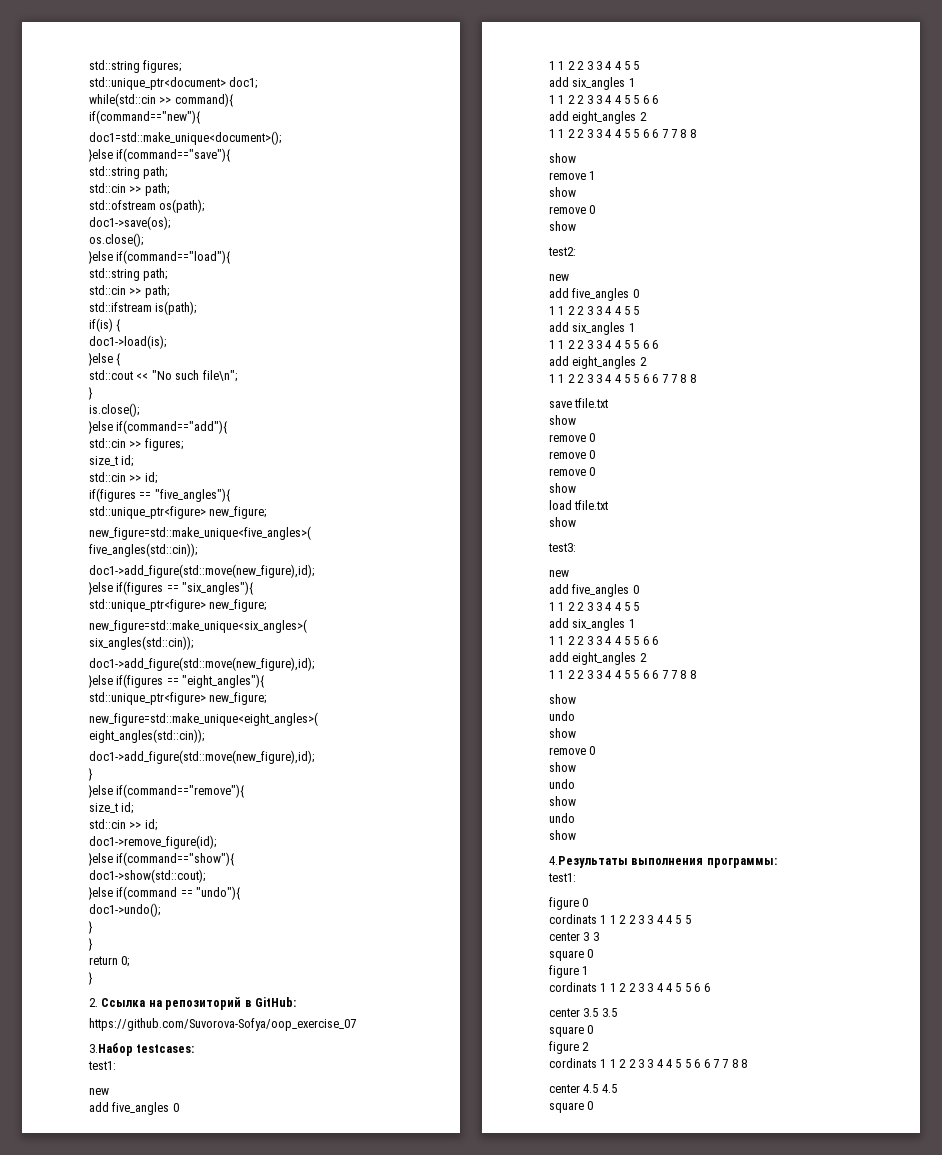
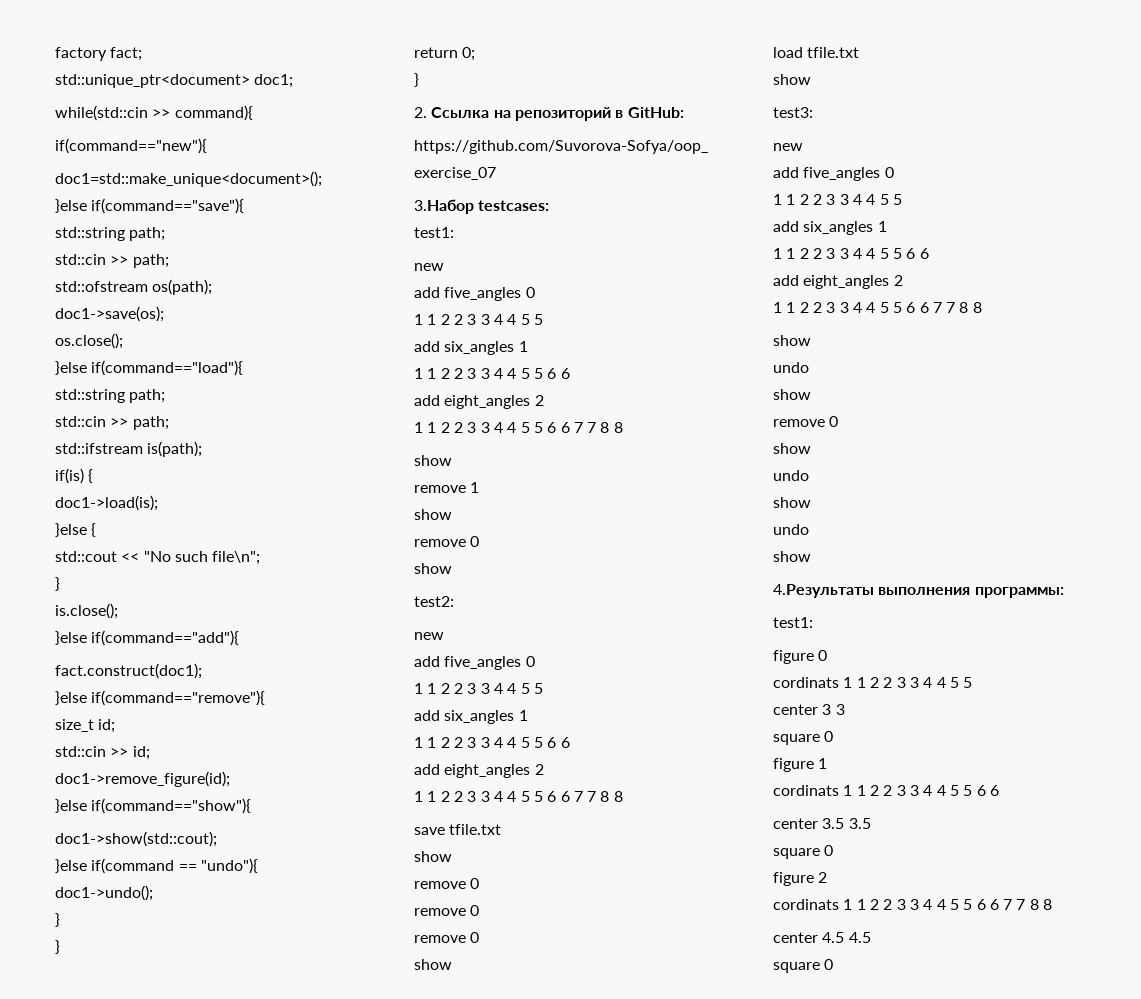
[89,60,182,73] std::string figures; -> [55,47,143,61] factory fact;
[89,438,183,451] [89,455,134,467] [89,472,157,484] [89,488,230,502] [89,506,267,519] [89,526,311,540] [89,543,197,557] [89,564,314,578] [88,581,254,595] [89,599,267,612] [89,619,307,633] [89,636,193,650] [89,657,314,671] [88,674,265,688] [89,692,267,705] [89,712,318,726] [89,729,204,743] [89,750,314,764] [88,768,93,781] std::cin >> figures; // size_t id; // std::cin >> id; // if(figures == "five_angles"){ // std::unique_ptr<figure> new_figure; // new_figure=std::make_unique<five_angles>( five_angles(std::cin)); // doc1->add_figure(std::move(new_figure),id); // }else if(figures == "six_angles"){ // std::unique_ptr<figure> new_figure; // new_figure=std::make_unique<six_angles>( six_angles(std::cin)); // doc1->add_figure(std::move(new_figure),id); // }else if(figures == "eight_angles"){ // std::unique_ptr<figure> new_figure; // new_figure=std::make_unique<eight_angles>( eight_angles(std::cin)); // doc1->add_figure(std::move(new_figure),id); // } -> [55,663,202,679] fact.construct(doc1);

